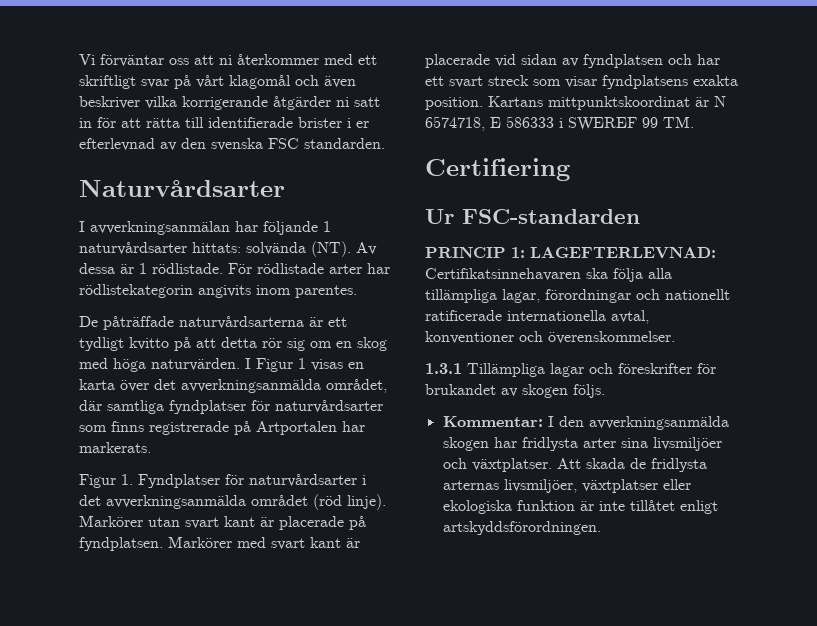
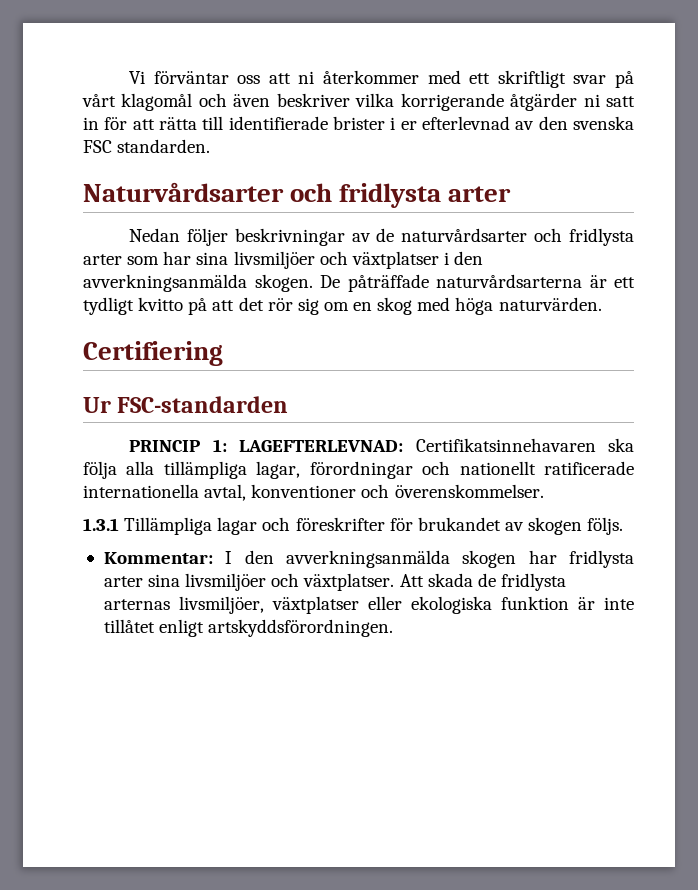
[79,221,331,235] [79,241,377,257] [79,263,390,274] [79,284,357,298] // I avverkningsanmälan har följande 1 naturvårdsarter hittats: solvända (NT). Av dessa är 1 rödlistade. För rödlistade arter har rödlistekategorin angivits inom parentes. // -> [290,183,512,208] [129,228,634,246] [83,251,484,269] [83,274,313,292] och fridlysta arter // Nedan följer beskrivningar av de naturvårdsarter och fridlysta arter som har sina livsmiljöer och växtplatser i den avverkningsanmälda skogen.
[221,337,257,348] detta -> [238,297,264,311] det
[245,358,364,372] [79,379,387,393] [79,400,383,414] [79,421,365,435] [79,442,151,453] [79,474,366,488] [79,494,386,510] [79,515,366,530] [79,536,360,551] [425,54,720,68] [425,75,738,89] [425,96,726,110] [425,116,694,131] I Figur 1 visas en karta över det avverkningsanmälda området, där samtliga fyndplatser för naturvårdsarter som finns registrerade på Artportalen har markerats. // Figur 1. Fyndplatser för naturvårdsarter i det avverkningsanmälda området (röd linje). Markörer utan svart kant är placerade på fyndplatsen. Markörer med svart kant är placerade vid sidan av fyndplatsen och har ett svart streck som visar fyndplatsens exakta position. Kartans mittpunktskoordinat är N 6574718, E 586333 i SWEREF 99 TM. -> (602, 304) none

